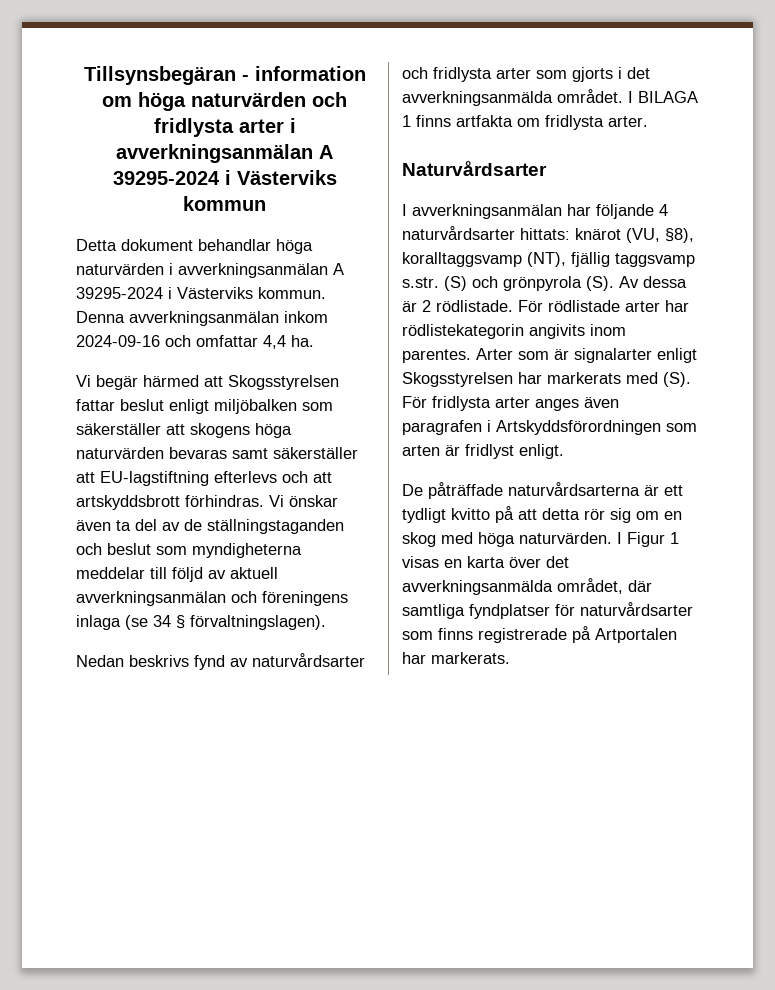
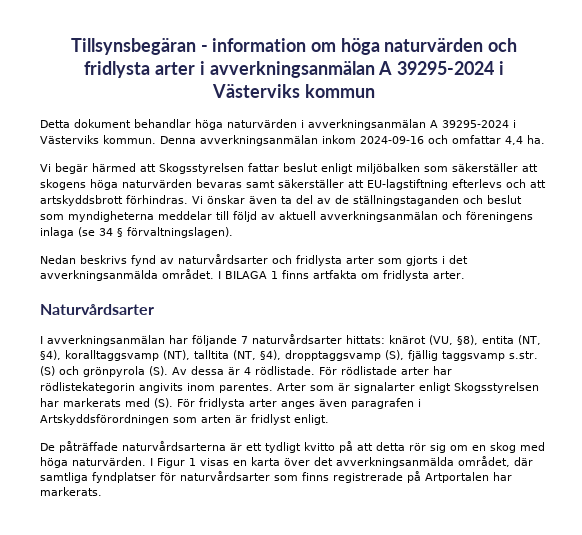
[659,204,668,216] 4 -> [241,336,248,344] 7
[402,252,566,267] koralltaggsvamp (NT), -> [482,335,541,345] [40,350,404,361] entita (NT, §4), koralltaggsvamp (NT), talltita (NT, §4), dropptaggsvamp (S),
[422,300,431,312] 2 -> [244,367,251,375] 4

